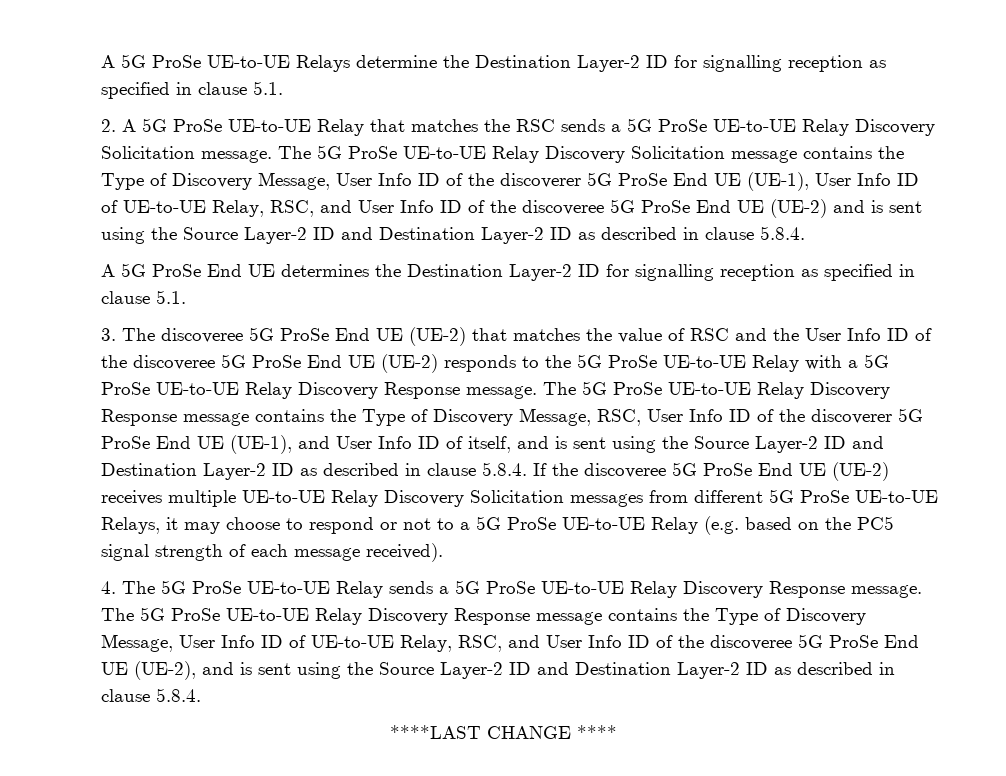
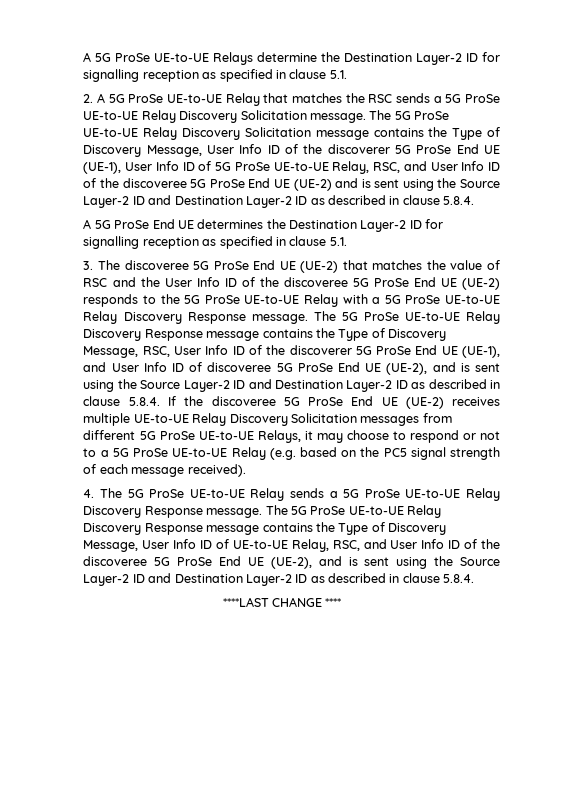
(118, 206) none -> [215,162,270,171] 5G ProSe
[467,436,511,453] itself, -> [207,362,428,375] discoveree 5G ProSe End UE (UE-2),

